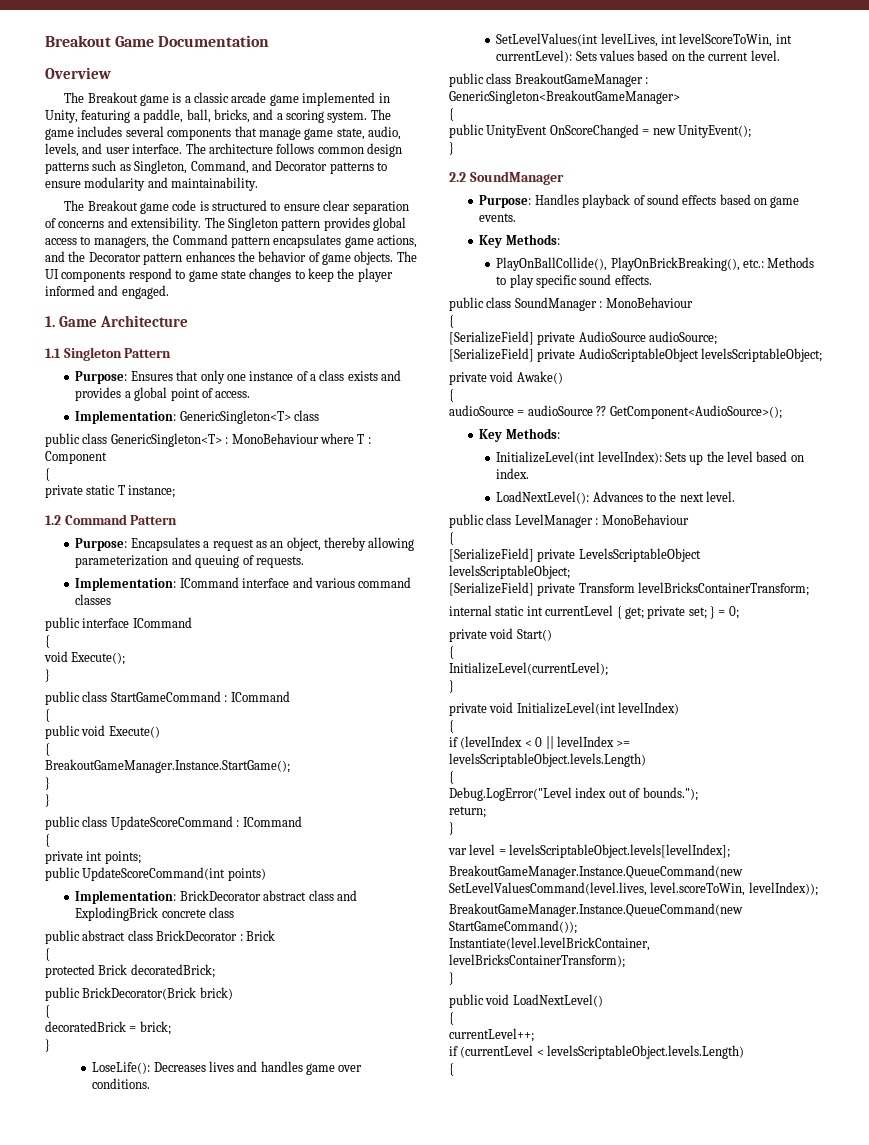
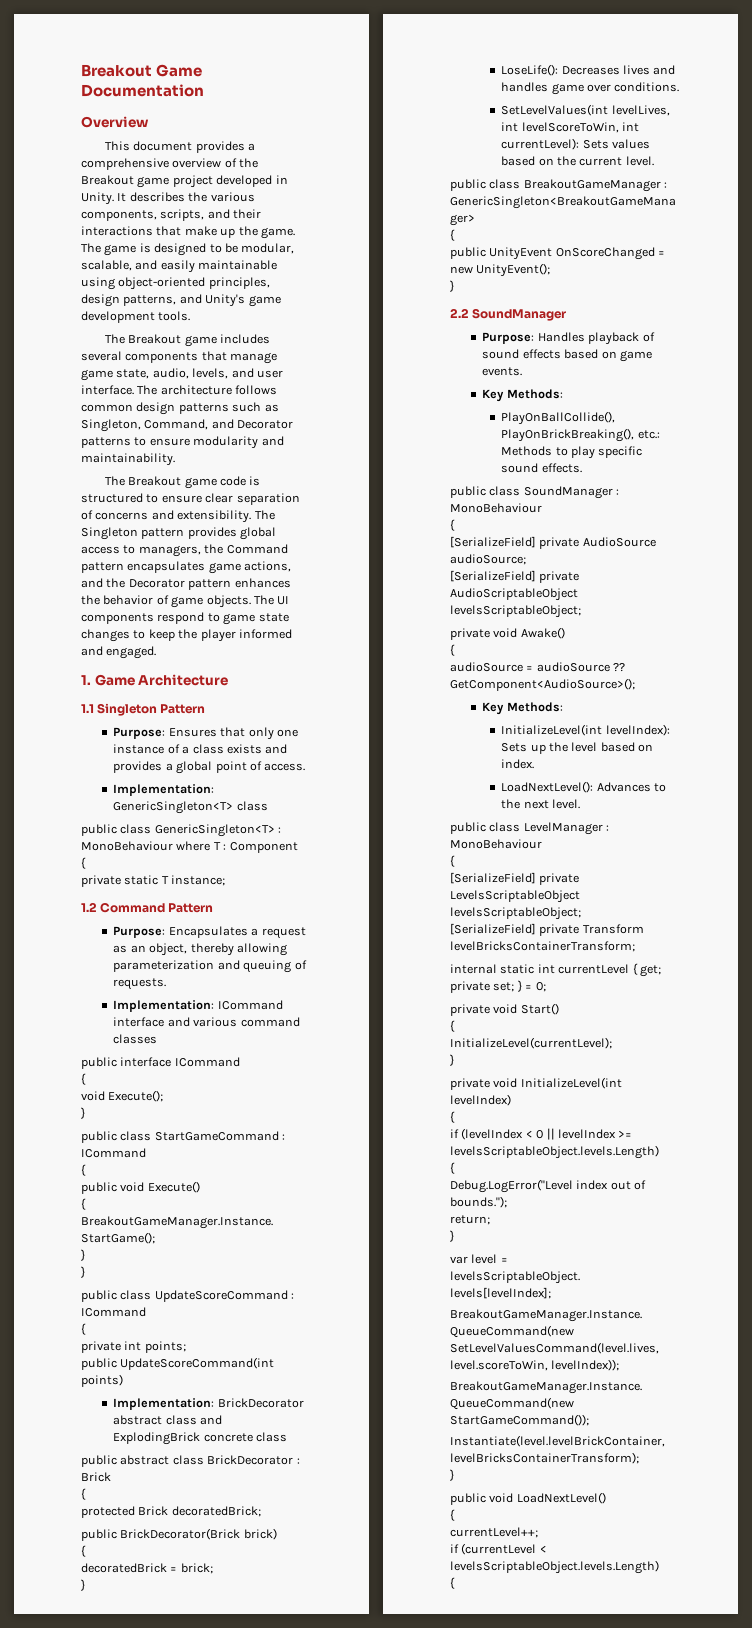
[64,92,390,106] [45,109,391,123] The Breakout game is a classic arcade game implemented in Unity, featuring a paddle, ball, bricks, and a scoring system. The -> [104,141,256,153] [81,158,259,170] [81,175,288,188] [81,192,255,205] [81,209,262,221] [81,226,295,239] [81,243,295,256] [81,260,278,273] [81,277,270,290] [81,294,281,307] [81,311,191,323] [104,334,182,344] This document provides a comprehensive overview of the Breakout game project developed in Unity. It describes the various components, scripts, and their interactions that make up the game. The game is designed to be modular, scalable, and easily maintainable using object-oriented principles, design patterns, and Unity's game development tools. // The Breakout

